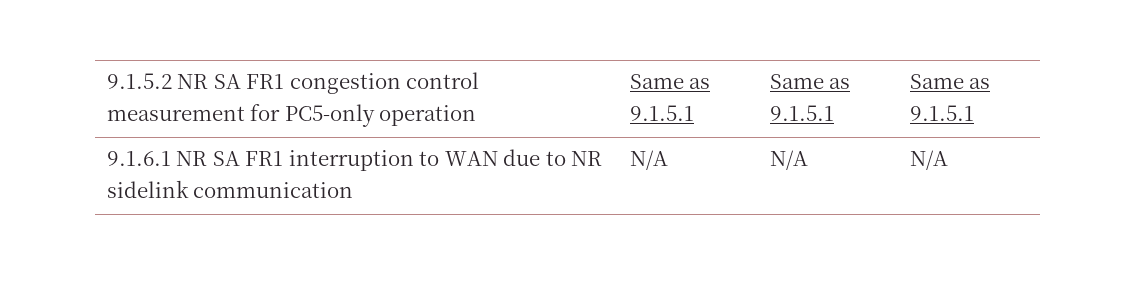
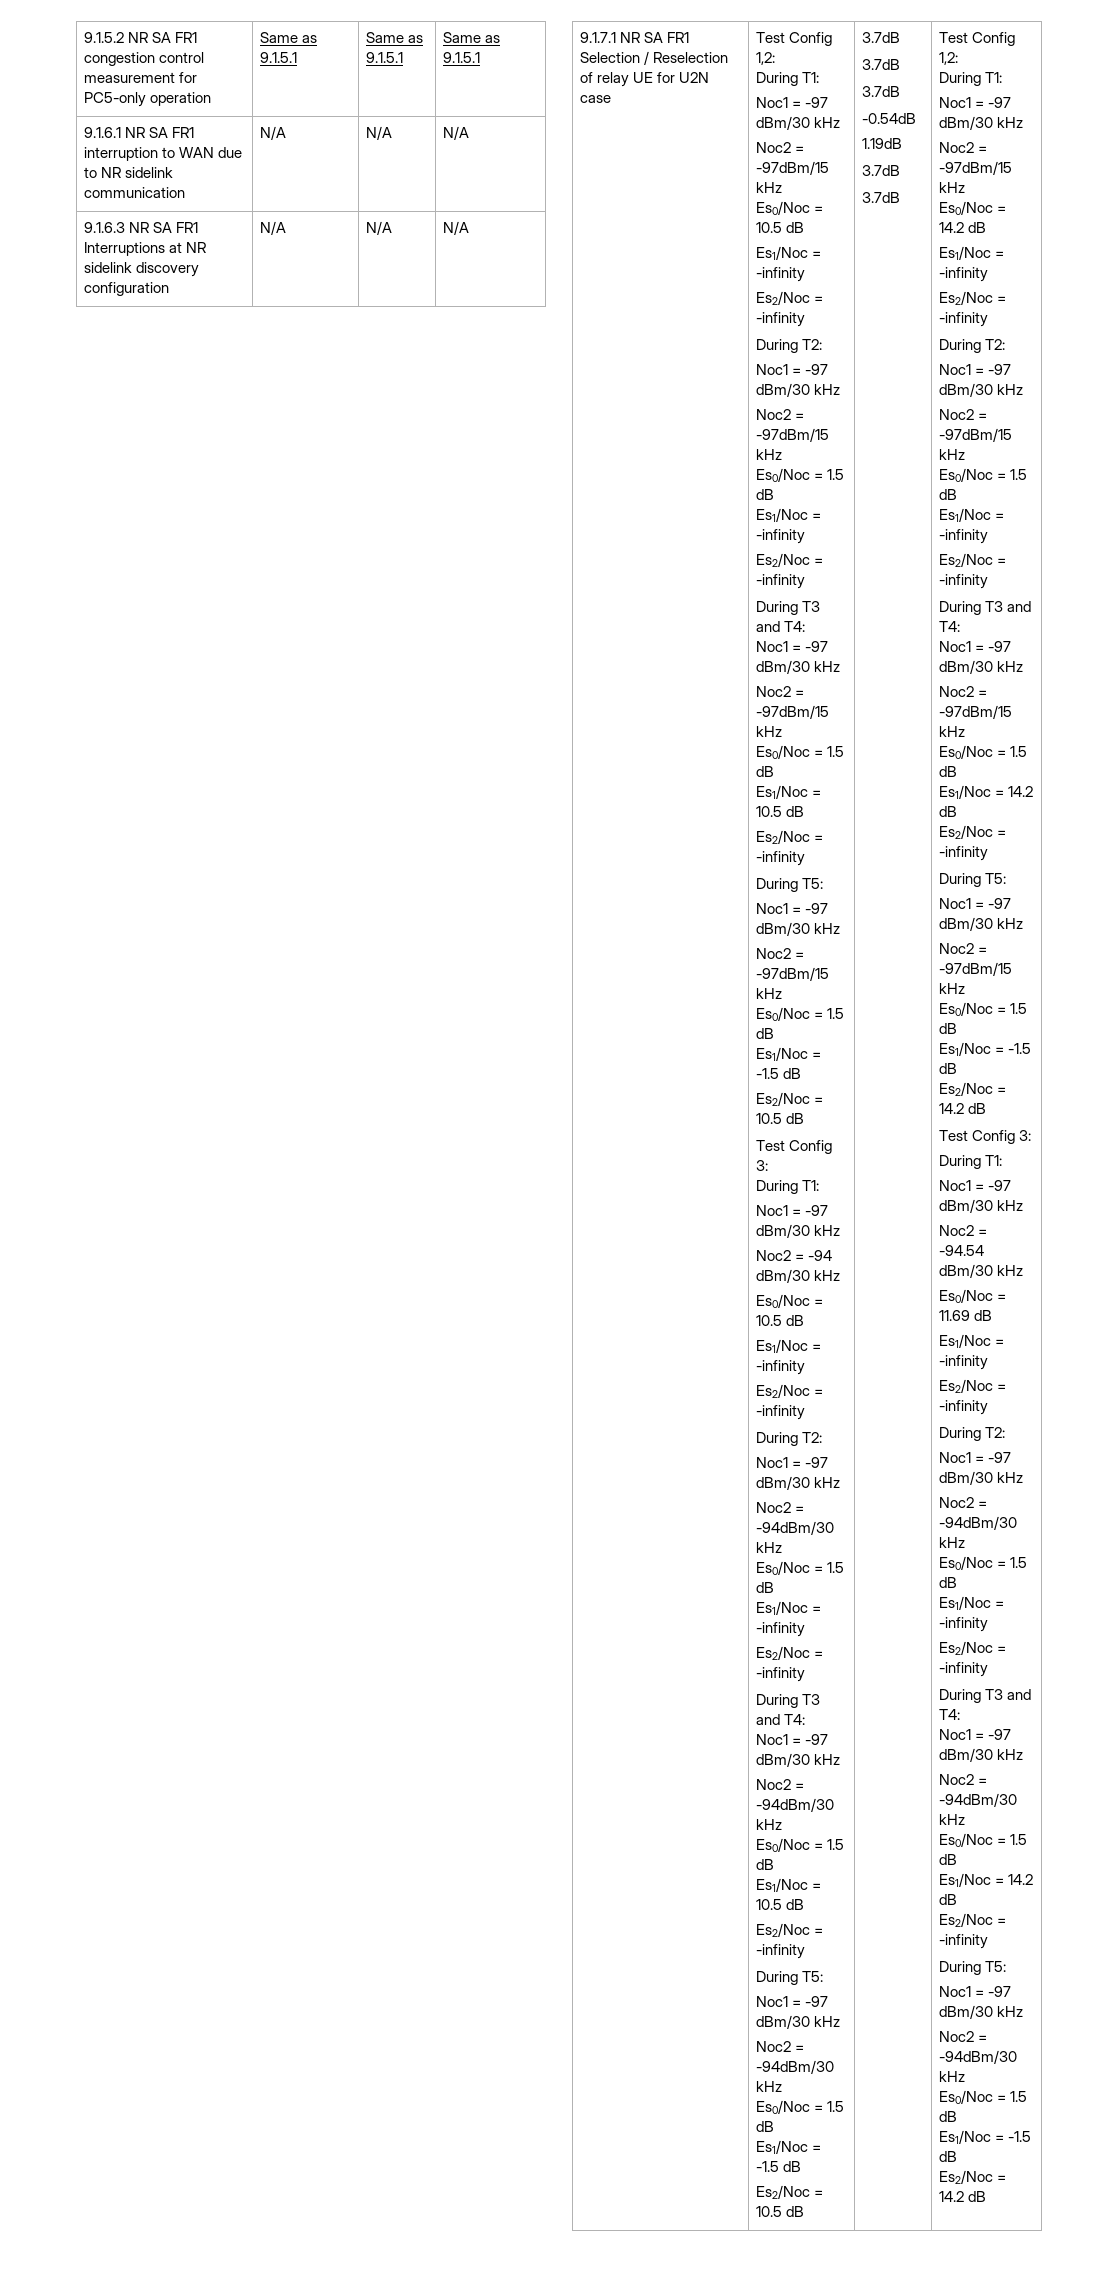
(948, 160) none -> [83,222,198,233] [83,242,206,256] [83,262,199,277] [83,282,169,296] [259,221,286,235] [365,221,392,235] [442,221,469,235] [579,32,689,43] [579,51,728,65] [579,72,709,87] [579,95,611,103] [755,32,832,46] [755,52,775,65] [755,72,819,86] [755,97,828,108] [755,116,840,130] [755,142,804,153] [755,161,829,175] [755,182,782,193] [755,201,823,215] [755,222,804,233] [755,246,821,260] [755,267,805,282] [755,291,823,305] [755,312,805,327] [755,339,822,353] [755,364,828,375] [755,383,840,397] [755,409,804,420] [755,428,829,442] [755,449,782,460] [755,468,844,482] [755,489,774,500] [755,508,821,522] [755,529,805,544] [755,553,823,567] [755,574,805,589] [755,601,820,615] [755,621,805,632] [755,641,828,652] [755,660,840,674] [755,686,804,697] [755,705,829,719] [755,726,782,737] [755,745,844,759] [755,766,774,777] [755,785,821,799] [755,806,804,817] [755,830,823,844] [755,851,805,866] [755,878,823,892] [755,903,828,914] [755,922,840,936] [755,948,804,959] [755,967,829,981] [755,988,782,999] [755,1007,844,1021] [755,1028,774,1039] [755,1047,821,1061] [755,1068,801,1079] [755,1092,823,1106] [755,1113,804,1124] [755,1140,832,1154] [755,1160,768,1171] [755,1180,819,1194] [755,1205,828,1216] [755,1224,840,1238] [755,1250,832,1261] [755,1269,840,1283] [755,1294,823,1308] [755,1315,804,1326] [755,1339,821,1353] [755,1360,805,1375] [755,1384,823,1398] [755,1405,805,1420] [755,1432,822,1446] [755,1457,828,1468] [755,1476,840,1490] [755,1502,804,1513] [755,1521,834,1535] [755,1542,782,1553] [755,1561,844,1575] [755,1582,774,1593] [755,1601,821,1615] [755,1622,805,1637] [755,1646,823,1660] [755,1667,805,1682] [755,1694,820,1708] [755,1714,805,1725] [755,1734,828,1745] [755,1753,840,1767] [755,1779,804,1790] [755,1798,834,1812] [755,1819,782,1830] [755,1838,844,1852] [755,1859,774,1870] [755,1878,821,1892] [755,1899,804,1910] [755,1923,823,1937] [755,1944,805,1959] [755,1971,823,1985] [755,1996,828,2007] [755,2015,840,2029] [755,2041,804,2052] [755,2060,834,2074] [755,2081,782,2092] [755,2100,844,2114] [755,2121,774,2132] [755,2140,821,2154] [755,2161,801,2172] [755,2185,823,2199] [755,2206,804,2217] [861,32,900,43] [861,59,900,70] [861,86,900,97] [861,113,916,124] [861,138,902,149] [861,165,900,176] [861,192,900,203] [938,32,1015,46] [938,52,958,65] [938,72,1002,86] [938,97,1011,108] [938,116,1023,130] [938,142,987,153] [938,161,1012,175] [938,182,965,193] [938,201,1006,215] [938,222,986,233] [938,246,1004,260] [938,267,988,282] [938,291,1006,305] [938,312,988,327] [938,339,1005,353] [938,364,1011,375] [938,383,1023,397] [938,409,987,420] [938,428,1012,442] [938,449,965,460] [938,468,1027,482] [938,489,957,500] [938,508,1004,522] [938,529,988,544] [938,553,1006,567] [938,574,988,589] [938,601,1031,615] [938,621,960,632] [938,641,1011,652] [938,660,1023,674] [938,686,987,697] [938,705,1012,719] [938,726,965,737] [938,745,1027,759] [938,766,957,777] [938,785,1033,799] [938,806,957,817] [938,825,1006,839] [938,846,988,861] [938,873,1006,887] [938,898,1011,909] [938,917,1023,931] [938,943,987,954] [938,962,1012,976] [938,983,965,994] [938,1002,1027,1016] [938,1023,957,1034] [938,1042,1031,1056] [938,1063,957,1074] [938,1082,1006,1096] [938,1103,986,1114] [938,1130,1031,1144] [938,1155,1002,1169] [938,1180,1011,1191] [938,1199,1023,1213] [938,1225,987,1236] [938,1245,984,1256] [938,1264,1023,1278] [938,1289,1006,1303] [938,1310,992,1321] [938,1334,1004,1348] [938,1355,988,1370] [938,1379,1006,1393] [938,1400,988,1415] [938,1427,1005,1441] [938,1452,1011,1463] [938,1471,1023,1485] [938,1497,987,1508] [938,1516,1017,1530] [938,1537,965,1548] [938,1556,1027,1570] [938,1577,957,1588] [938,1596,1004,1610] [938,1617,988,1632] [938,1641,1006,1655] [938,1662,988,1677] [938,1689,1031,1703] [938,1709,960,1720] [938,1729,1011,1740] [938,1748,1023,1762] [938,1774,987,1785] [938,1793,1017,1807] [938,1814,965,1825] [938,1833,1027,1847] [938,1854,957,1865] [938,1873,1033,1887] [938,1894,957,1905] [938,1913,1006,1927] [938,1934,988,1949] [938,1961,1006,1975] [938,1986,1011,1997] [938,2005,1023,2019] [938,2031,987,2042] [938,2050,1017,2064] [938,2071,965,2082] [938,2090,1027,2104] [938,2111,957,2122] [938,2130,1031,2144] [938,2151,957,2162] [938,2170,1006,2184] [938,2191,986,2202] // 9.1.6.3 NR SA FR1 Interruptions at NR sidelink discovery configuration | N/A | N/A | N/A // 9.1.7.1 NR SA FR1 Selection / Reselection of relay UE for U2N case | Test Config 1,2: // During T1: // Noc1 = -97 dBm/30 kHz // Noc2 = -97dBm/15 kHz // Es0/Noc = 10.5 dB // Es1/Noc = -infinity // Es2/Noc = -infinity // During T2: // Noc1 = -97 dBm/30 kHz // Noc2 = -97dBm/15 kHz // Es0/Noc = 1.5 dB // Es1/Noc = -infinity // Es2/Noc = -infinity // During T3 and T4: // Noc1 = -97 dBm/30 kHz // Noc2 = -97dBm/15 kHz // Es0/Noc = 1.5 dB // Es1/Noc = 10.5 dB // Es2/Noc = -infinity // During T5: // Noc1 = -97 dBm/30 kHz // Noc2 = -97dBm/15 kHz // Es0/Noc = 1.5 dB // Es1/Noc = -1.5 dB // Es2/Noc = 10.5 dB // Test Config 3: // During T1: // Noc1 = -97 dBm/30 kHz // Noc2 = -94 dBm/30 kHz // Es0/Noc = 10.5 dB // Es1/Noc = -infinity // Es2/Noc = -infinity // During T2: // Noc1 = -97 dBm/30 kHz // Noc2 = -94dBm/30 kHz // Es0/Noc = 1.5 dB // Es1/Noc = -infinity // Es2/Noc = -infinity // During T3 and T4: // Noc1 = -97 dBm/30 kHz // Noc2 = -94dBm/30 kHz // Es0/Noc = 1.5 dB // Es1/Noc = 10.5 dB // Es2/Noc = -infinity // During T5: // Noc1 = -97 dBm/30 kHz // Noc2 = -94dBm/30 kHz // Es0/Noc = 1.5 dB // Es1/Noc = -1.5 dB // Es2/Noc = 10.5 dB | 3.7dB // 3.7dB // 3.7dB // -0.54dB // 1.19dB // 3.7dB // 3.7dB | Test Config 1,2: // During T1: // Noc1 = -97 dBm/30 kHz // Noc2 = -97dBm/15 kHz // Es0/Noc = 14.2 dB // Es1/Noc = -infinity // Es2/Noc = -infinity // During T2: // Noc1 = -97 dBm/30 kHz // Noc2 = -97dBm/15 kHz // Es0/Noc = 1.5 dB // Es1/Noc = -infinity // Es2/Noc = -infinity // During T3 and T4: // Noc1 = -97 dBm/30 kHz // Noc2 = -97dBm/15 kHz // Es0/Noc = 1.5 dB // Es1/Noc = 14.2 dB // Es2/Noc = -infinity // During T5: // Noc1 = -97 dBm/30 kHz // Noc2 = -97dBm/15 kHz // Es0/Noc = 1.5 dB // Es1/Noc = -1.5 dB // Es2/Noc = 14.2 dB // Test Config 3: // During T1: // Noc1 = -97 dBm/30 kHz // Noc2 = -94.54 dBm/30 kHz // Es0/Noc = 11.69 dB // Es1/Noc = -infinity // Es2/Noc = -infinity // During T2: // Noc1 = -97 dBm/30 kHz // Noc2 = -94dBm/30 kHz // Es0/Noc = 1.5 dB // Es1/Noc = -infinity // Es2/Noc = -infinity // During T3 and T4: // Noc1 = -97 dBm/30 kHz // Noc2 = -94dBm/30 kHz // Es0/Noc = 1.5 dB // Es1/Noc = 14.2 dB // Es2/Noc = -infinity // During T5: // Noc1 = -97 dBm/30 kHz // Noc2 = -94dBm/30 kHz // Es0/Noc = 1.5 dB // Es1/Noc = -1.5 dB // Es2/Noc = 14.2 dB

